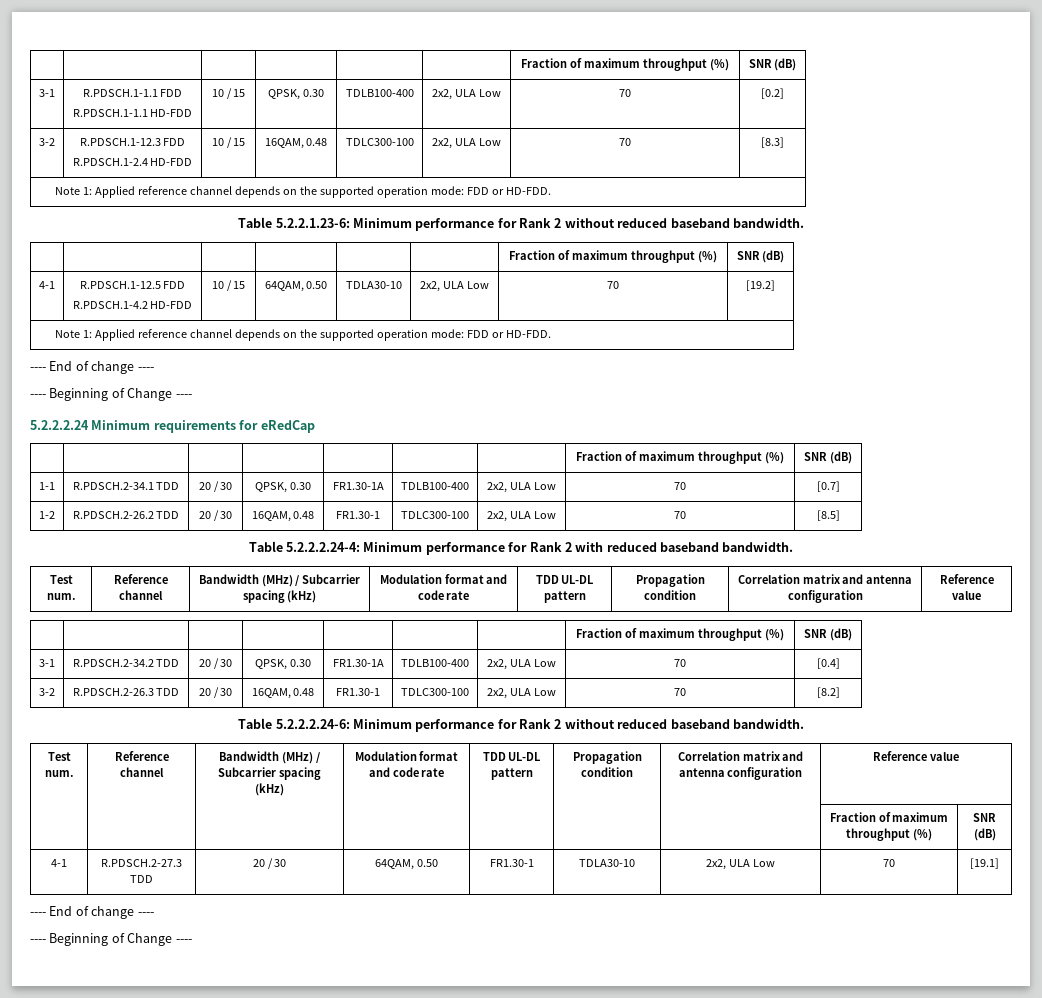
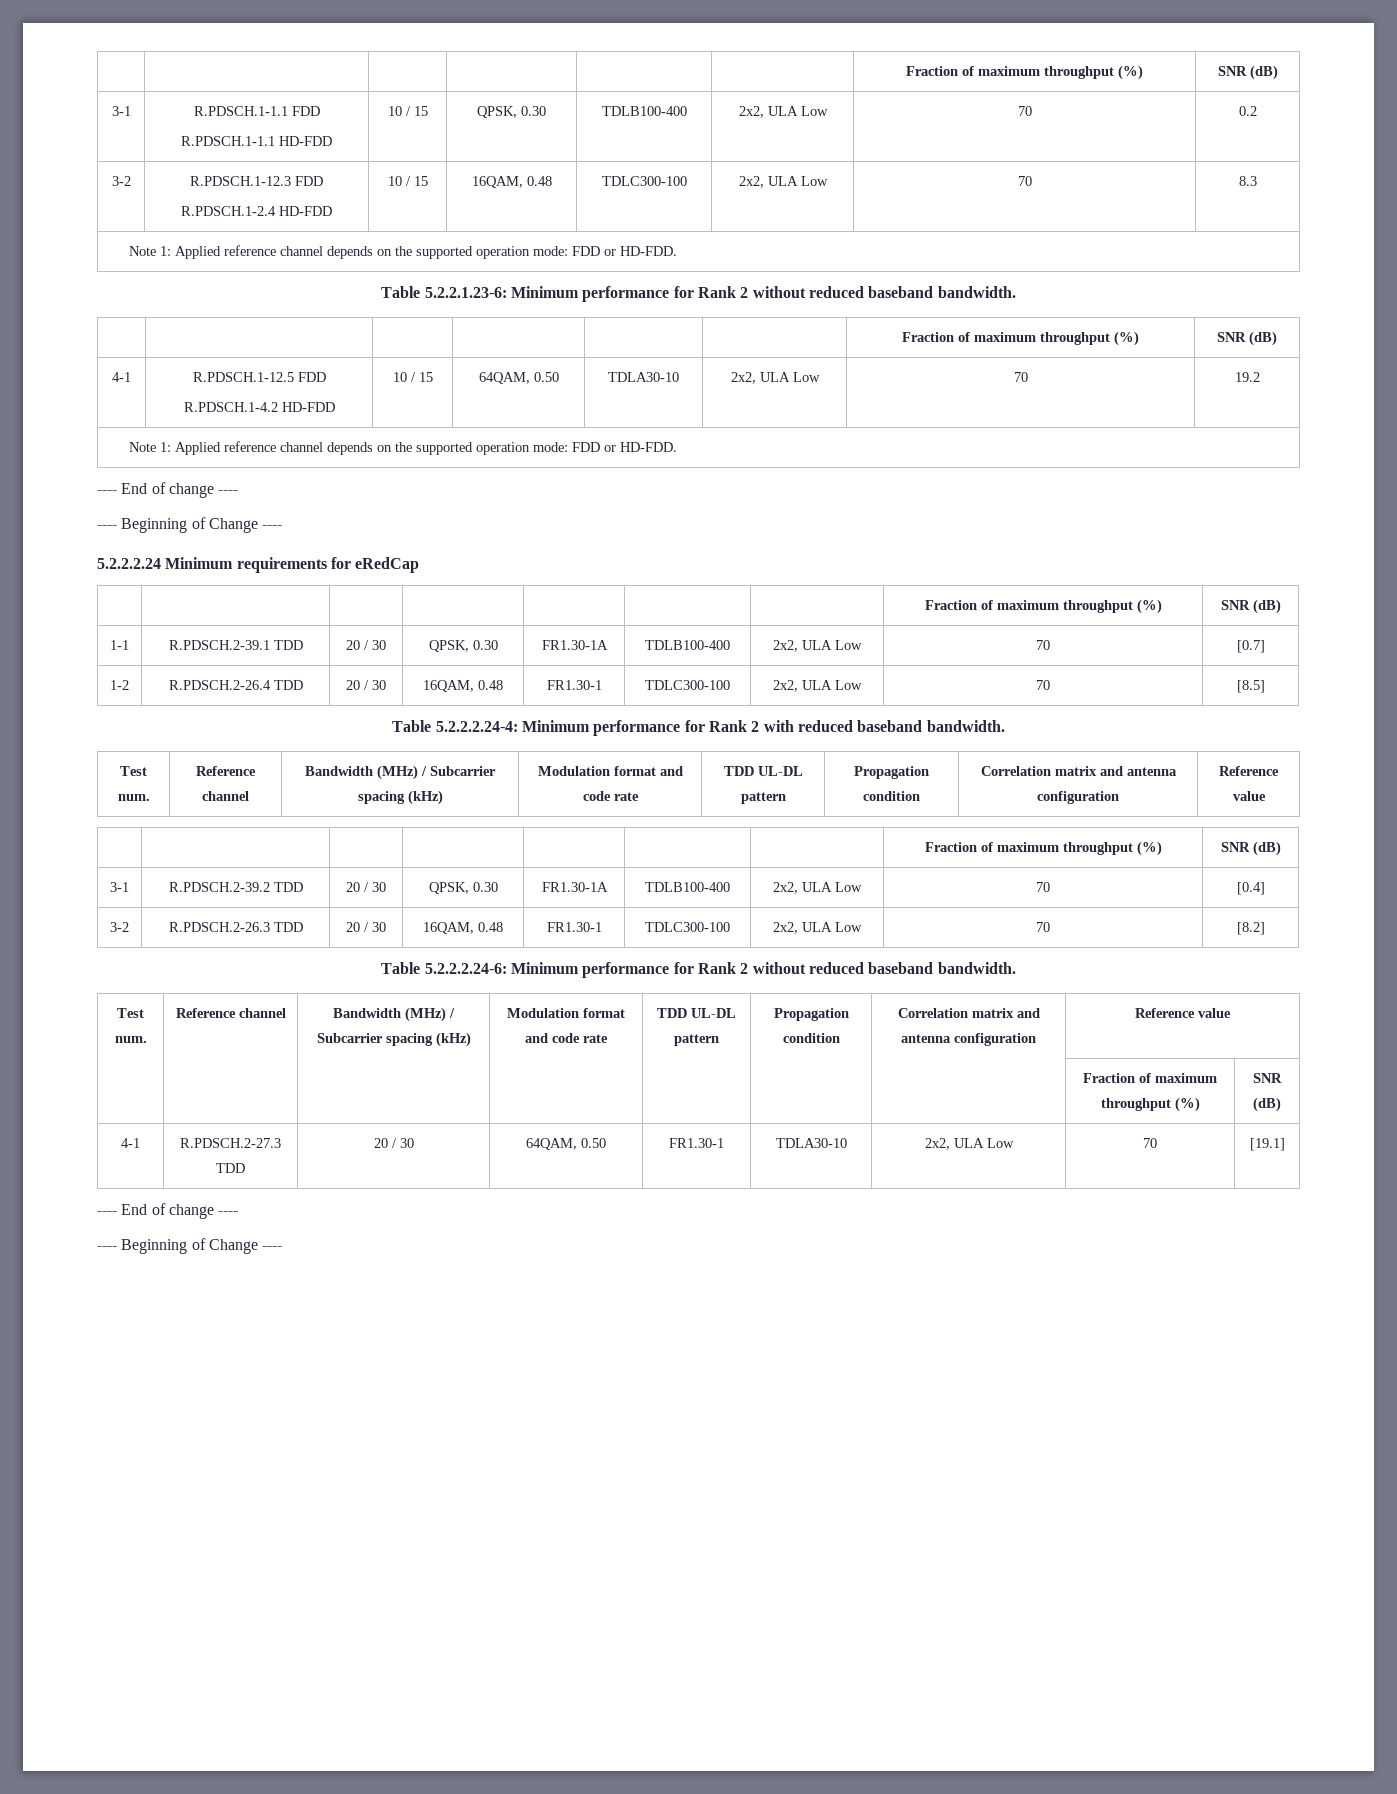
[761,88,784,99] [0.2] -> [1238,106,1257,116] 0.2
[761,137,784,148] [8.3] -> [1238,176,1257,186] 8.3
[746,280,775,291] [19.2] -> [1234,372,1260,382] 19.2
[72,482,154,490] R.PDSCH.2-34.1 -> [168,640,270,650] R.PDSCH.2-39.1
[72,511,154,519] R.PDSCH.2-26.2 -> [168,680,271,690] R.PDSCH.2-26.4
[72,659,154,667] R.PDSCH.2-34.2 -> [168,882,270,892] R.PDSCH.2-39.2

